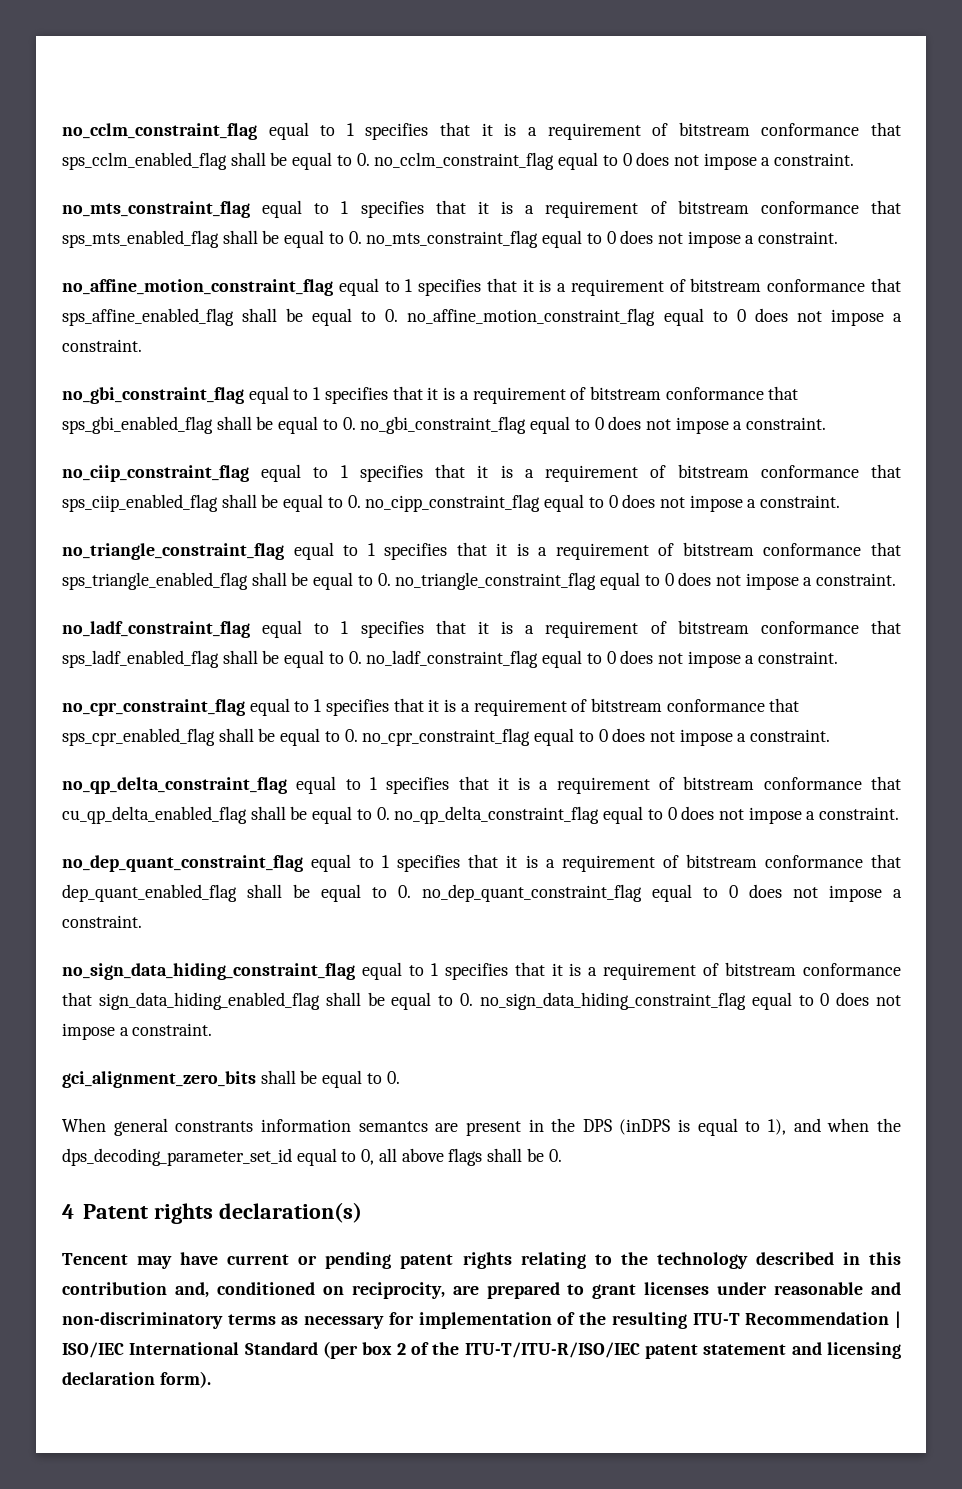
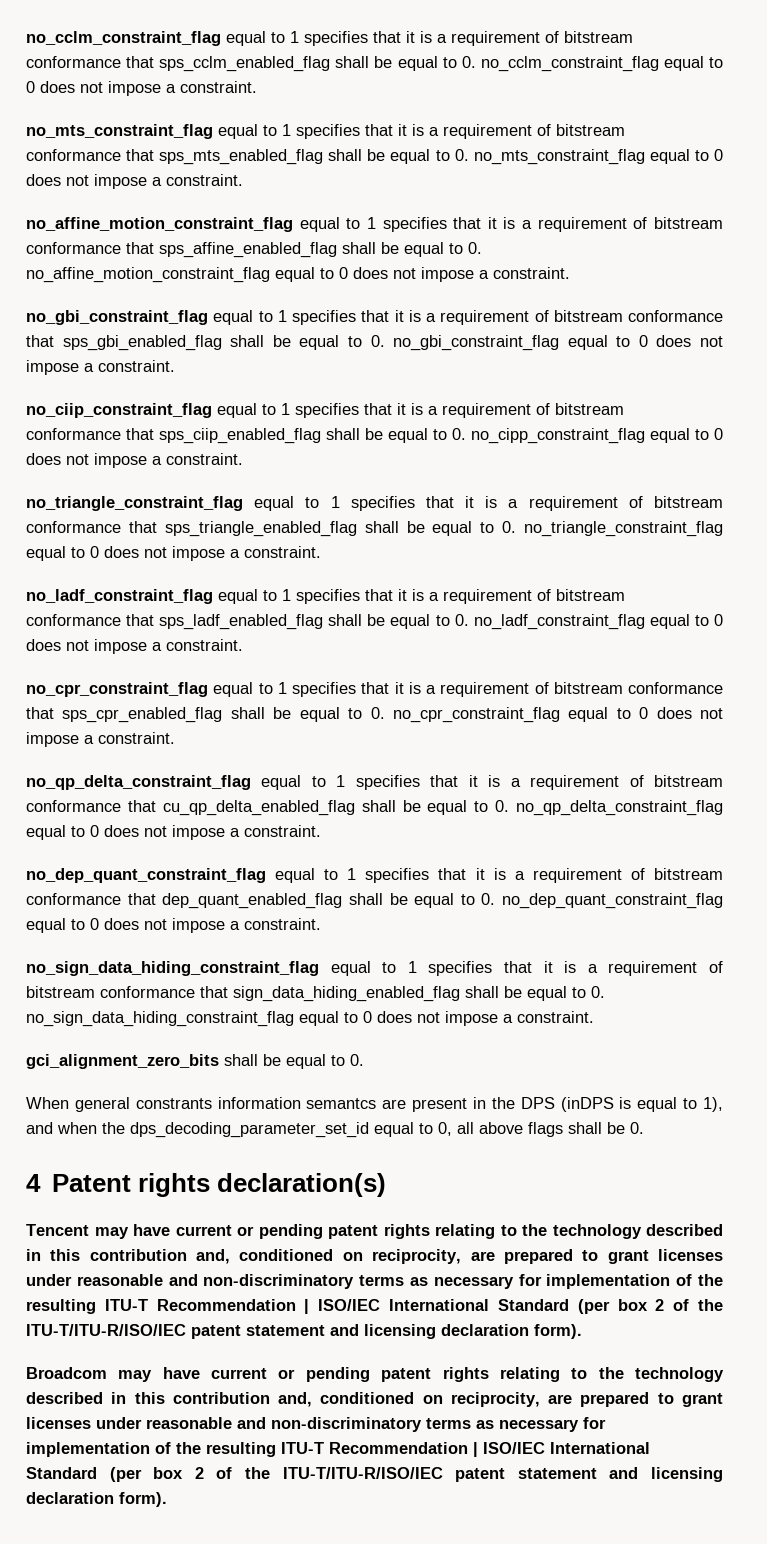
(211, 1379) none -> [26,1367,725,1382] [26,1392,723,1407] [26,1417,606,1432] [26,1442,650,1457] [26,1467,723,1482] [26,1492,167,1507] // Broadcom may have current or pending patent rights relating to the technology described in this contribution and, conditioned on reciprocity, are prepared to grant licenses under reasonable and non-discriminatory terms as necessary for implementation of the resulting ITU-T Recommendation | ISO/IEC International Standard (per box 2 of the ITU-T/ITU-R/ISO/IEC patent statement and licensing declaration form).

